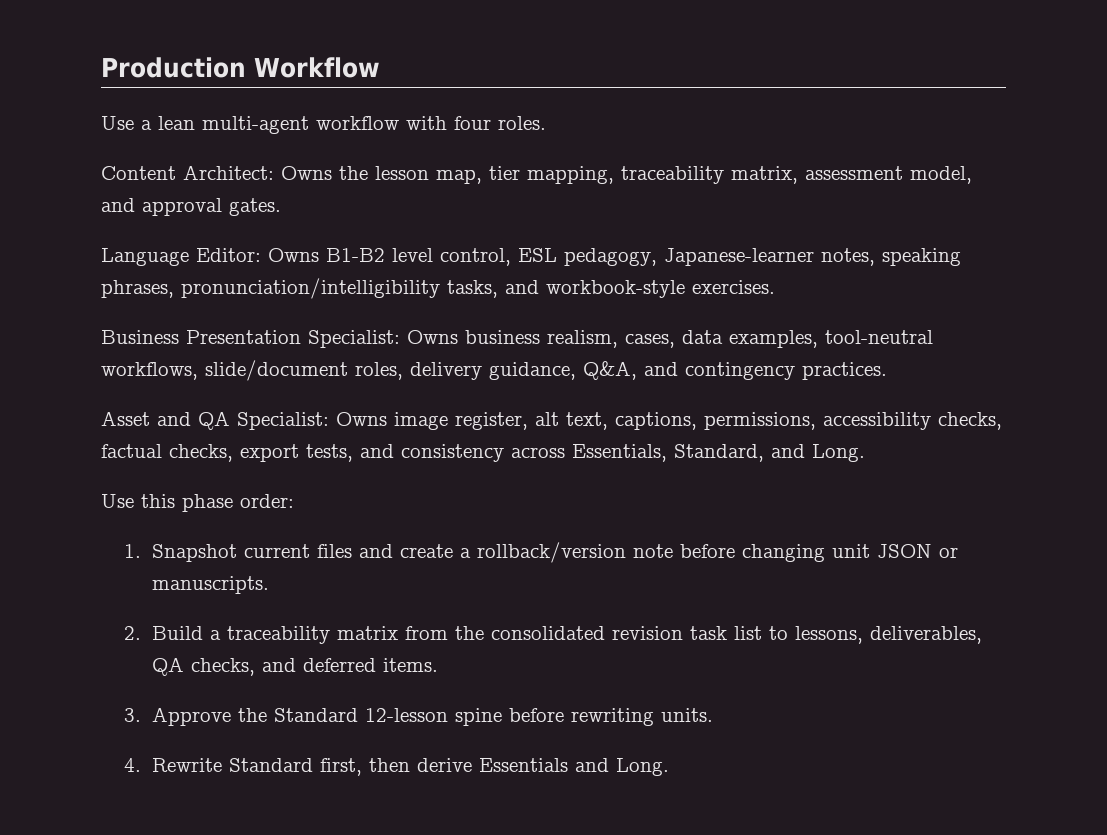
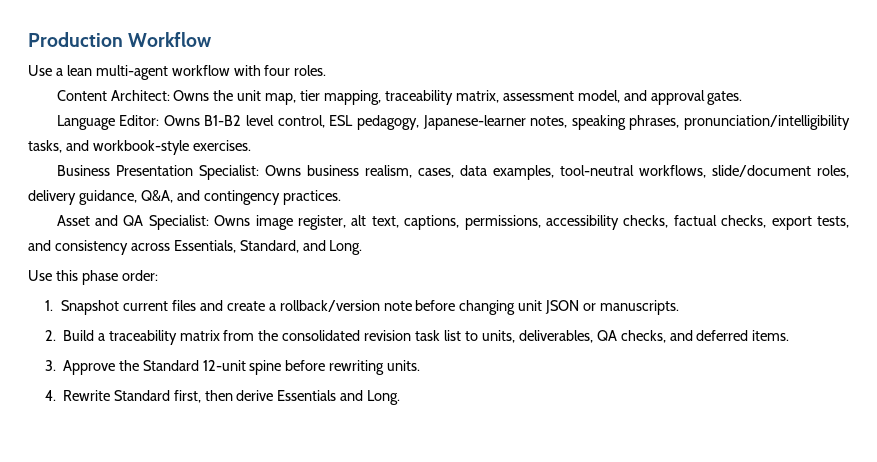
[375,166,429,180] lesson -> [237,90,262,101] unit
[794,626,863,644] lessons, -> [481,330,515,343] units,
[364,708,448,722] 12-lesson -> [202,360,246,371] 12-unit

